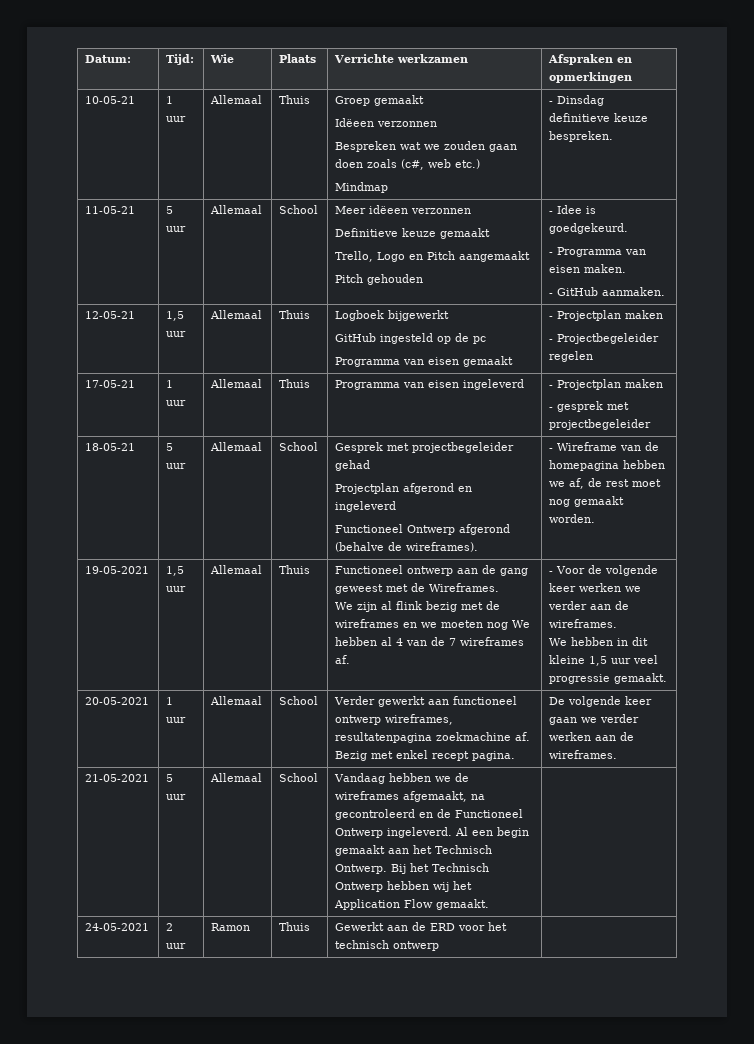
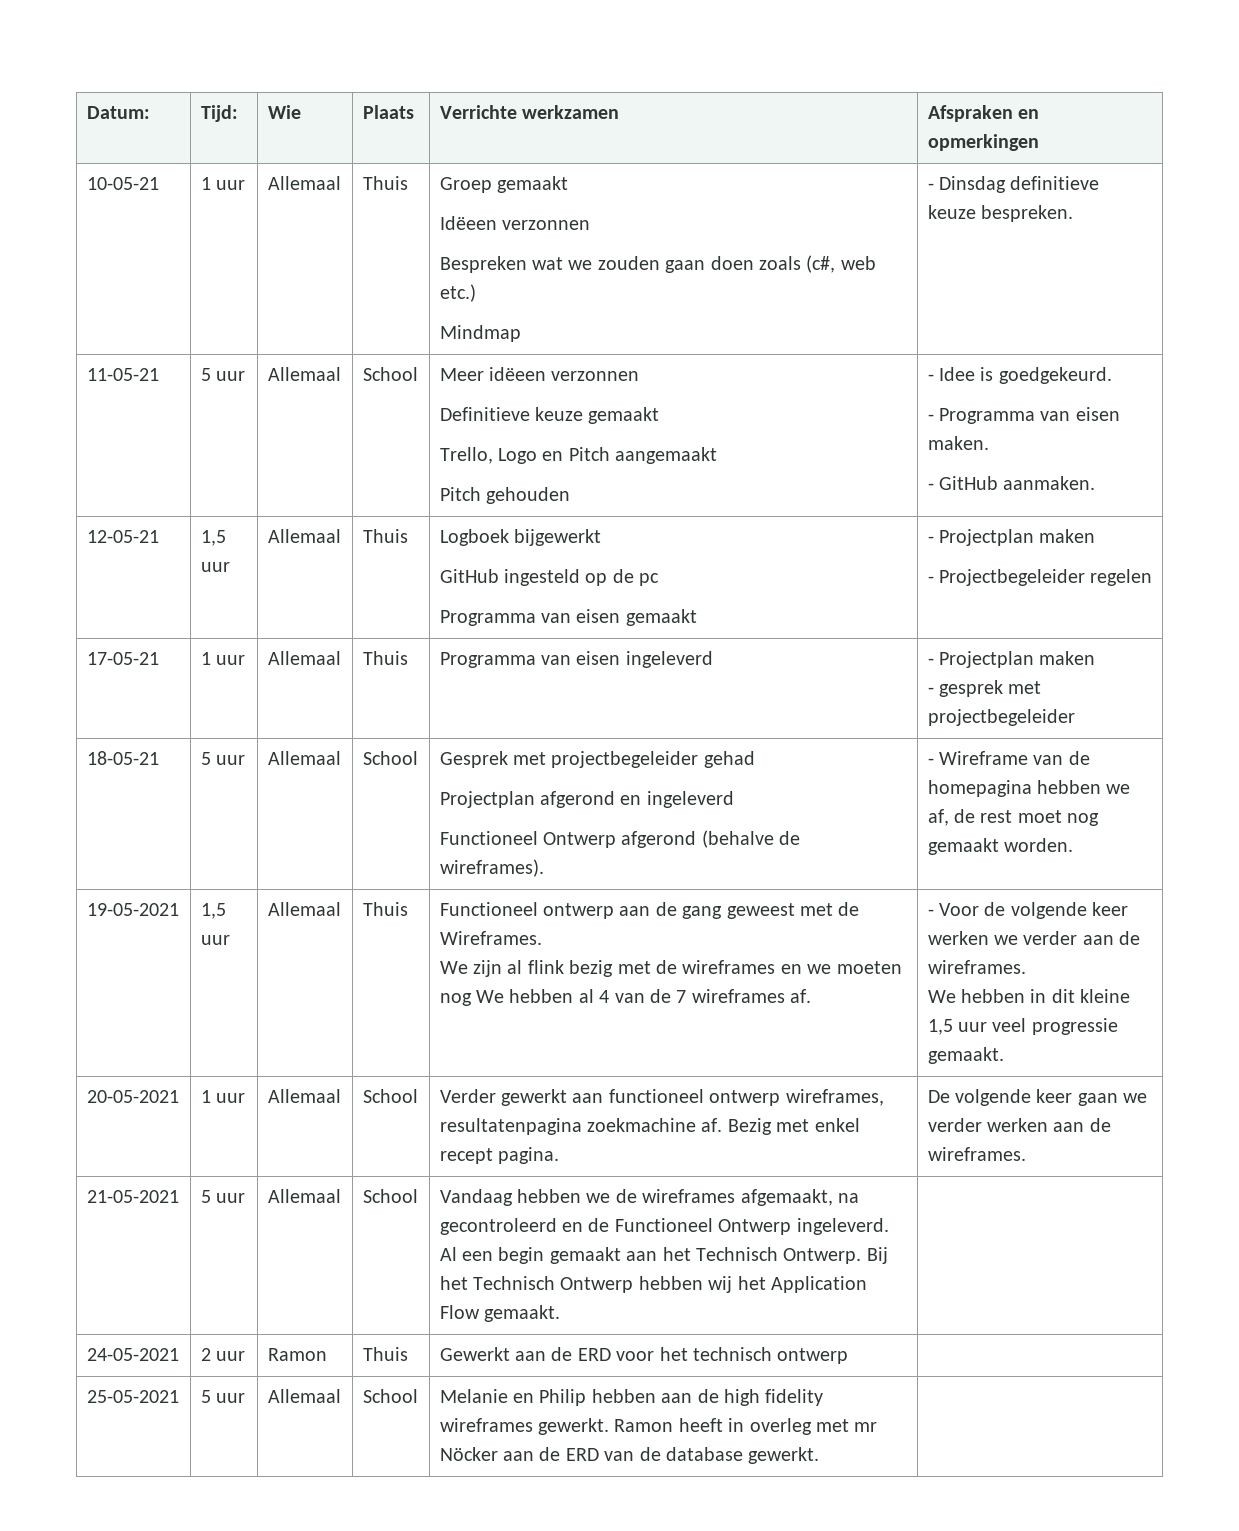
(440, 946) none -> [86,1390,179,1403] [200,1390,245,1403] [267,1389,341,1403] [362,1389,418,1403] [439,1389,824,1406] [439,1418,878,1435] [439,1447,820,1464] // 25-05-2021 | 5 uur | Allemaal | School | Melanie en Philip hebben aan de high fidelity wireframes gewerkt. Ramon heeft in overleg met mr Nöcker aan de ERD van de database gewerkt. |

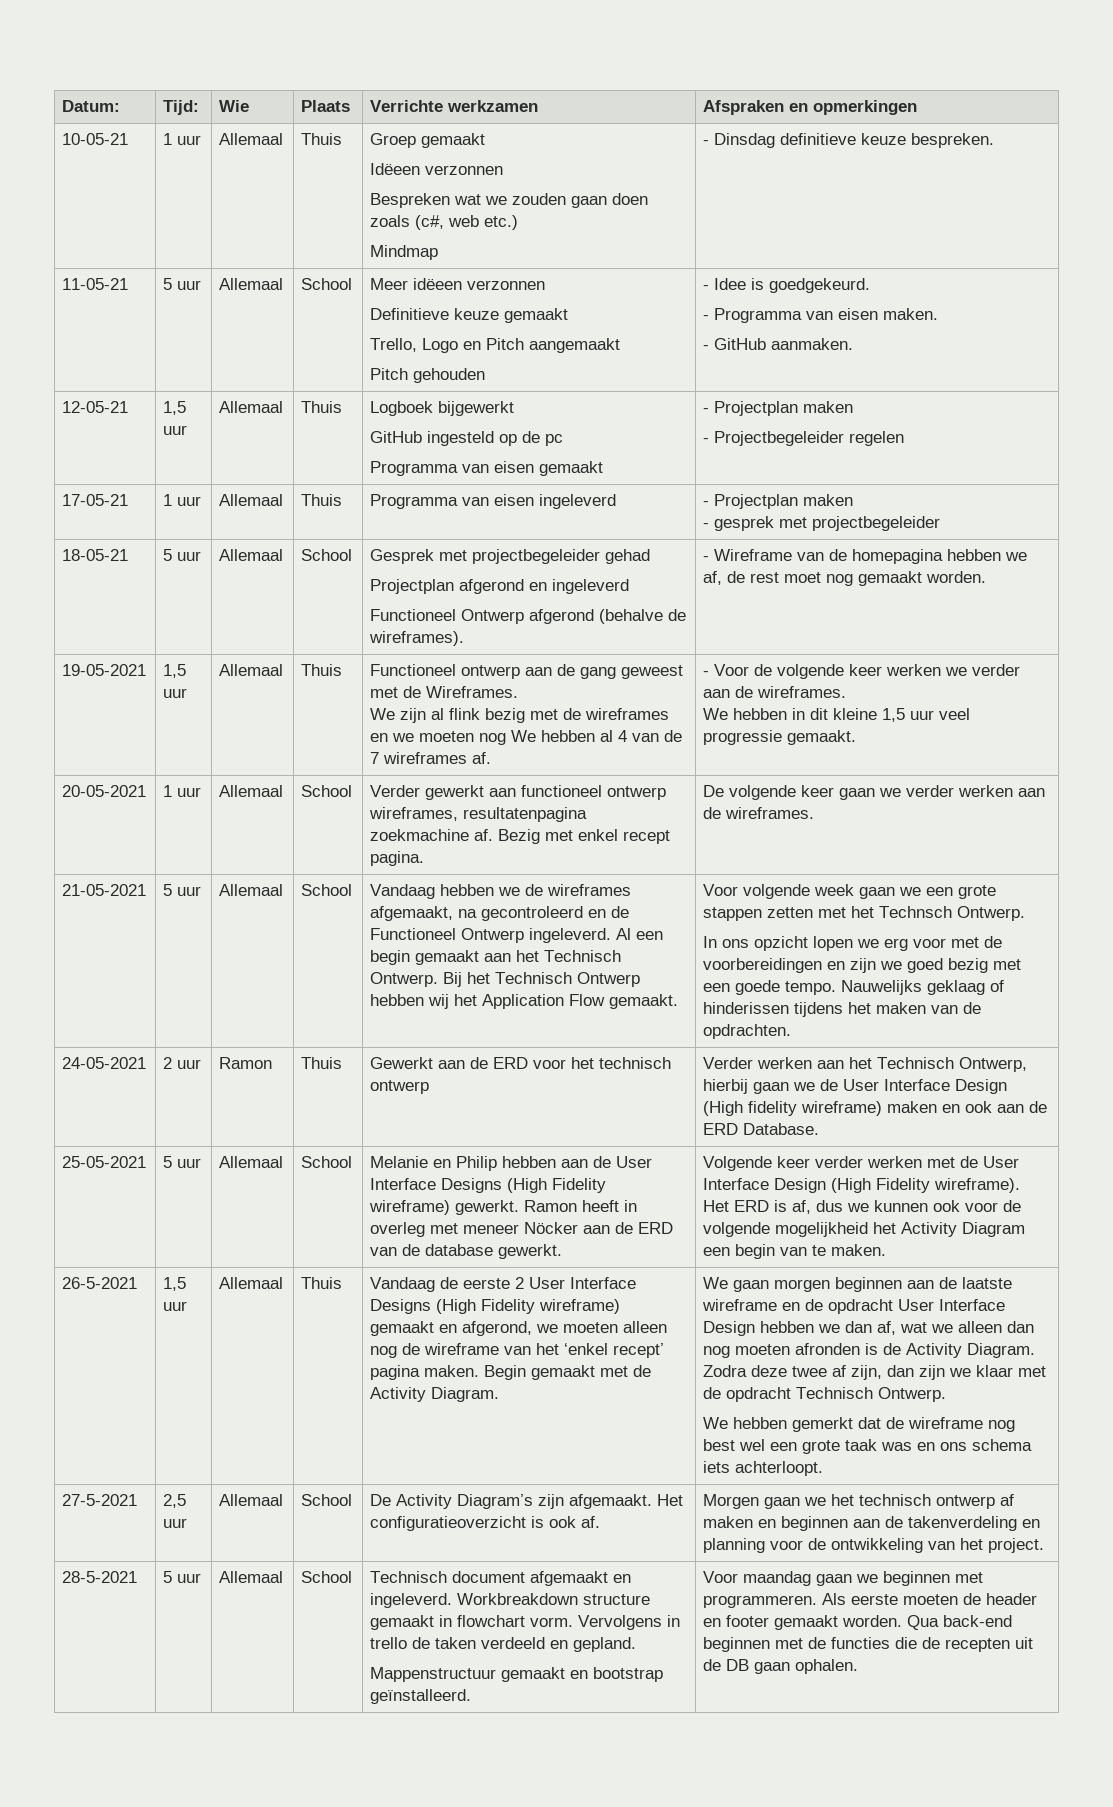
(560, 1313) none -> [703,884,997,899] [703,906,1026,921] [703,936,1003,951] [703,958,1022,973] [703,980,1005,995] [703,1002,982,1017] [703,1024,792,1039] Voor volgende week gaan we een grote stappen zetten met het Technsch Ontwerp. // In ons opzicht lopen we erg voor met de voorbereidingen en zijn we goed bezig met een goede tempo. Nauwelijks geklaag of hinderissen tijdens het maken van de opdrachten.
(849, 1356) none -> [703,1057,1028,1072] [703,1079,1008,1094] [703,1101,1048,1116] [703,1123,820,1135] Verder werken aan het Technisch Ontwerp, hierbij gaan we de User Interface Design (High fidelity wireframe) maken en ook aan de ERD Database.
[723,1389,824,1406] [439,1418,533,1432] high fidelity wireframes -> [616,1156,653,1168] [370,1178,607,1193] [369,1200,451,1215] User Interface Designs (High Fidelity wireframe)
[854,1422,878,1432] mr -> [463,1224,520,1234] meneer
(820, 1455) none -> [703,1156,1020,1171] [703,1178,1021,1193] [703,1200,1022,1214] [703,1222,1026,1237] [703,1244,887,1259] [62,1277,138,1289] [163,1277,187,1291] [163,1301,188,1311] [219,1277,284,1289] [301,1277,343,1289] [370,1277,637,1292] [370,1299,621,1314] [370,1321,668,1336] [370,1343,665,1358] [370,1365,652,1380] [370,1387,500,1402] [703,1277,1013,1292] [702,1299,1006,1314] [703,1321,1035,1336] [703,1343,1036,1358] [703,1365,1047,1380] [703,1387,947,1402] [703,1417,1016,1432] [703,1439,1033,1454] [703,1461,824,1476] [62,1494,138,1506] [163,1494,187,1508] [163,1518,188,1528] [219,1494,284,1506] [301,1494,353,1506] [370,1494,684,1509] [370,1516,601,1531] [703,1494,1015,1509] [703,1516,1041,1531] [703,1538,1045,1553] [62,1571,138,1583] [163,1571,202,1583] [219,1571,284,1583] [301,1571,353,1583] [370,1571,632,1586] [370,1593,651,1608] [370,1615,681,1630] [370,1637,637,1652] [370,1667,664,1682] [370,1689,472,1704] [703,1571,984,1586] [703,1593,1038,1608] [703,1615,1013,1630] [703,1637,1034,1652] [703,1659,859,1674] Volgende keer verder werken met de User Interface Design (High Fidelity wireframe). Het ERD is af, dus we kunnen ook voor de volgende mogelijkheid het Activity Diagram een begin van te maken. // 26-5-2021 | 1,5 uur | Allemaal | Thuis | Vandaag de eerste 2 User Interface Designs (High Fidelity wireframe) gemaakt en afgerond, we moeten alleen nog de wireframe van het ‘enkel recept’ pagina maken. Begin gemaakt met de Activity Diagram. | We gaan morgen beginnen aan de laatste wireframe en de opdracht User Interface Design hebben we dan af, wat we alleen dan nog moeten afronden is de Activity Diagram. Zodra deze twee af zijn, dan zijn we klaar met de opdracht Technisch Ontwerp. // We hebben gemerkt dat de wireframe nog best wel een grote taak was en ons schema iets achterloopt. // 27-5-2021 | 2,5 uur | Allemaal | School | De Activity Diagram’s zijn afgemaakt. Het configuratieoverzicht is ook af. | Morgen gaan we het technisch ontwerp af maken en beginnen aan de takenverdeling en planning voor de ontwikkeling van het project. // 28-5-2021 | 5 uur | Allemaal | School | Technisch document afgemaakt en ingeleverd. Workbreakdown structure gemaakt in flowchart vorm. Vervolgens in trello de taken verdeeld en gepland. // Mappenstructuur gemaakt en bootstrap geïnstalleerd. | Voor maandag gaan we beginnen met programmeren. Als eerste moeten de header en footer gemaakt worden. Qua back-end beginnen met de functies die de recepten uit de DB gaan ophalen.

